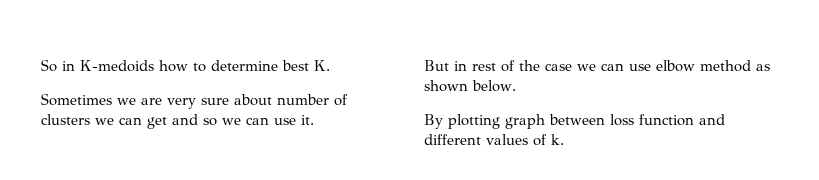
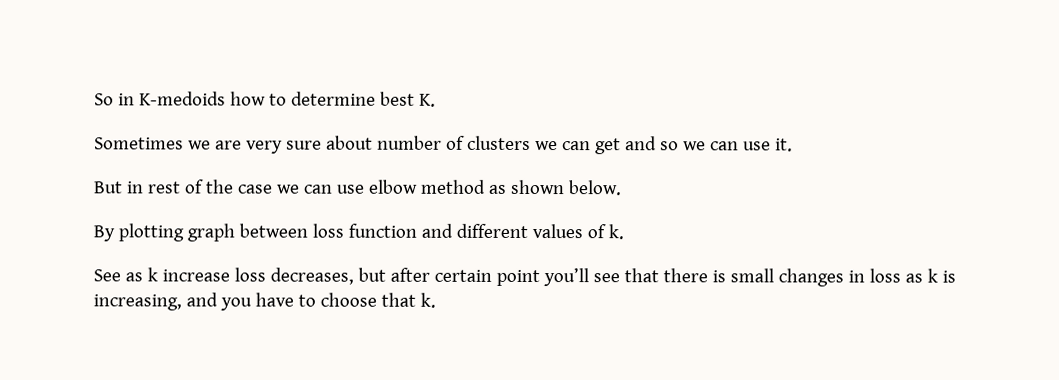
(564, 139) none -> [93,267,956,287] [93,292,436,311] // See as k increase loss decreases, but after certain point you’ll see that there is small changes in loss as k is increasing, and you have to choose that k.

